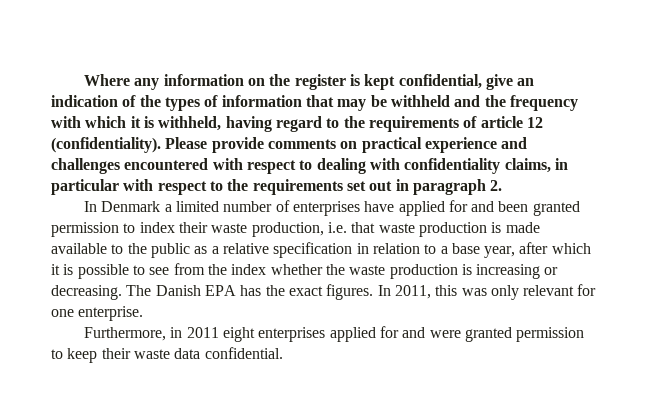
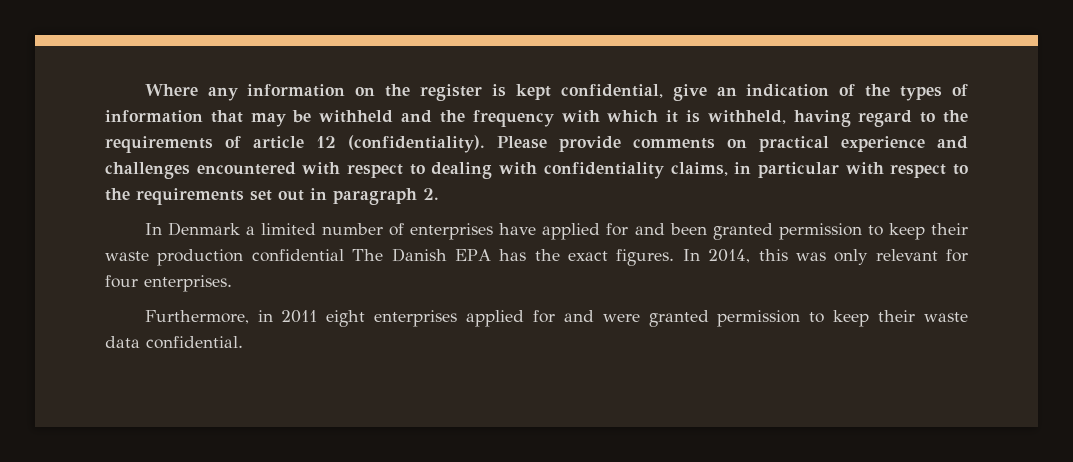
[139,222,540,237] [51,242,591,258] [51,263,559,279] [51,285,122,300] index their waste production, i.e. that waste production is made available to the public as a relative specification in relation to a base year, after which it is possible to see from the index whether the waste production is increasing or decreasing. -> [888,223,969,240] [105,249,344,266] keep their waste production confidential
[394,285,431,299] 2011, -> [708,249,751,263] 2014,
[51,306,144,321] one enterprise. -> [105,275,232,292] four enterprises.

